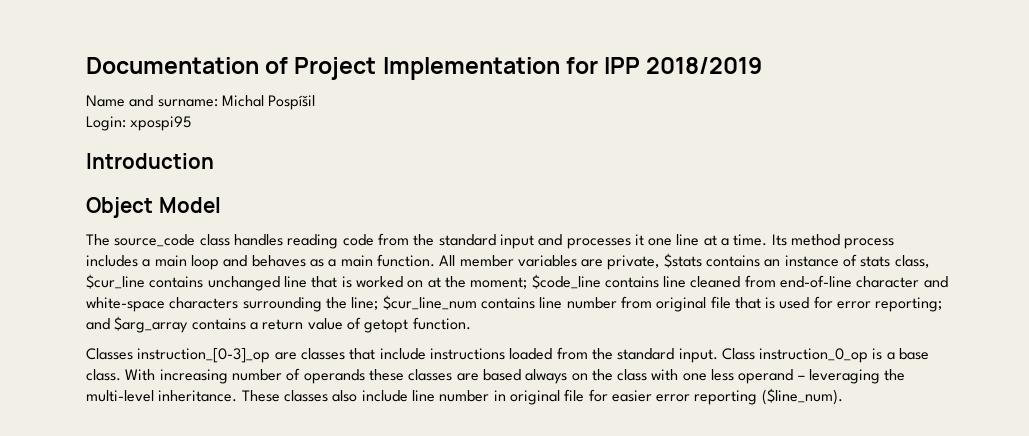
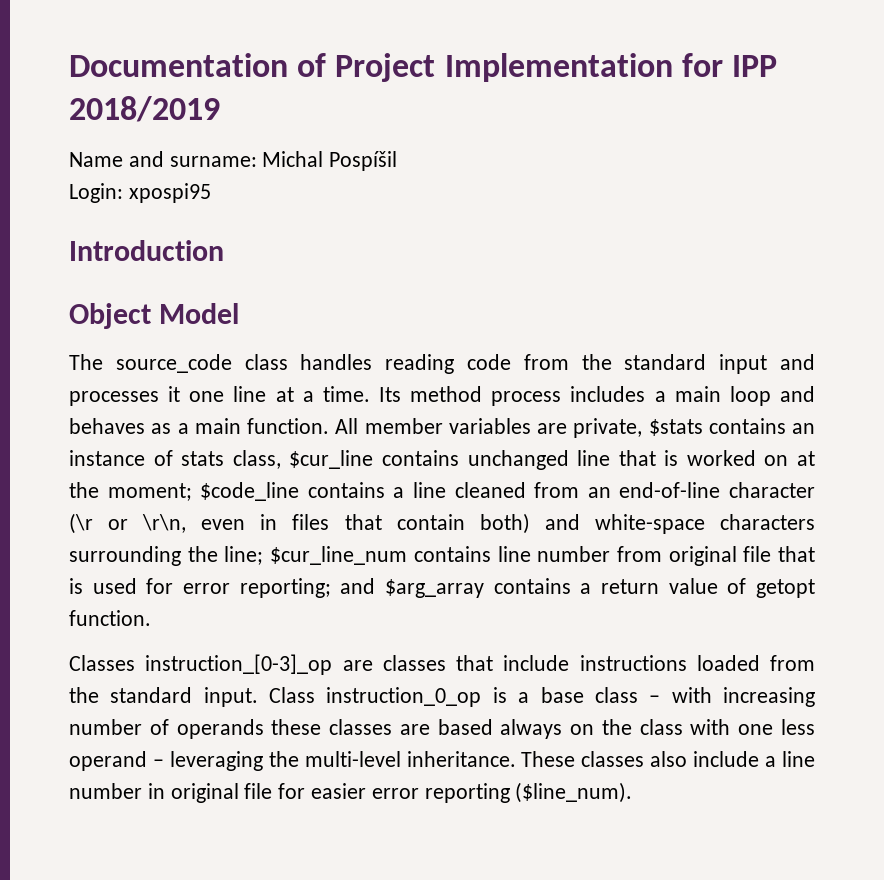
(659, 282) none -> [393,487,405,498] a
(776, 281) none -> [587,487,611,498] an
(920, 282) none -> [69,513,530,534] (\r or \r\n, even in files that contain both)
[86,369,156,381] class. With -> [594,687,712,703] class – with
(408, 396) none -> [765,756,777,767] a

